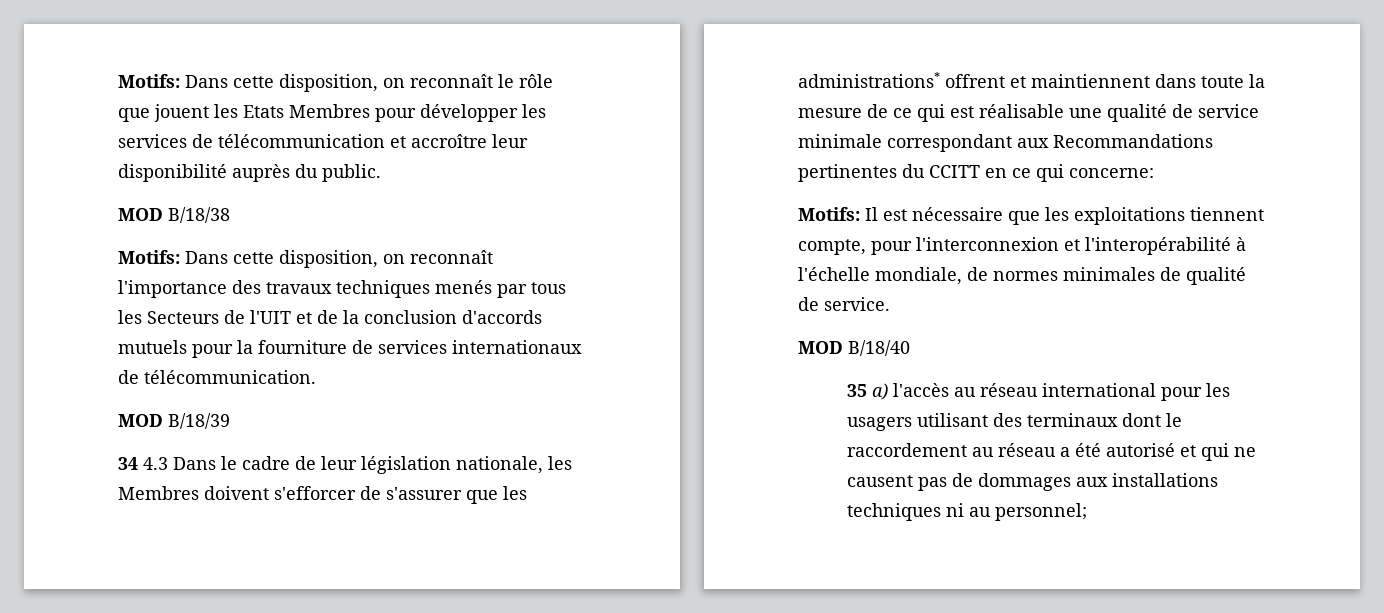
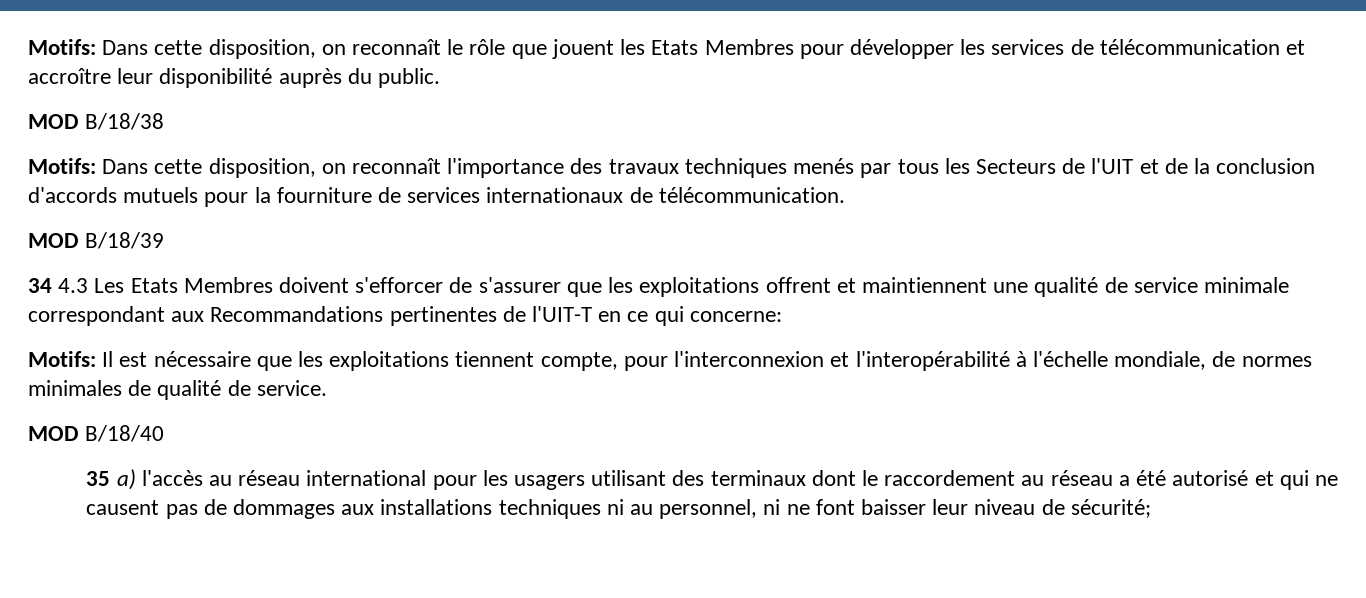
[173,456,572,474] Dans le cadre de leur législation nationale, les -> [94,278,178,293] Les Etats
[798,72,940,88] administrations* -> [639,277,760,297] exploitations
[1155,74,1265,88] [798,104,1064,122] dans toute la mesure de ce qui est réalisable -> (987, 285) none
[902,164,980,178] du CCITT -> [502,306,593,322] de l'UIT-T
[995,503,1088,521] personnel; -> [659,499,1151,519] personnel, ni ne font baisser leur niveau de sécurité;

